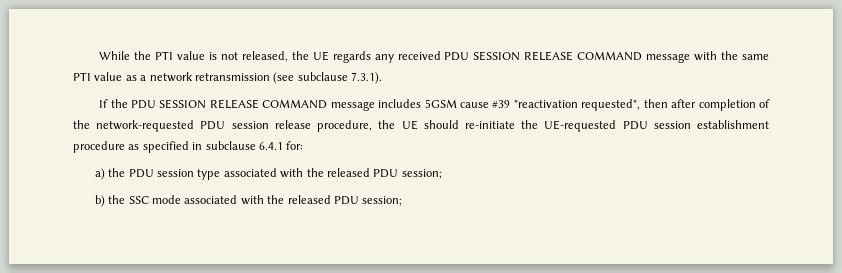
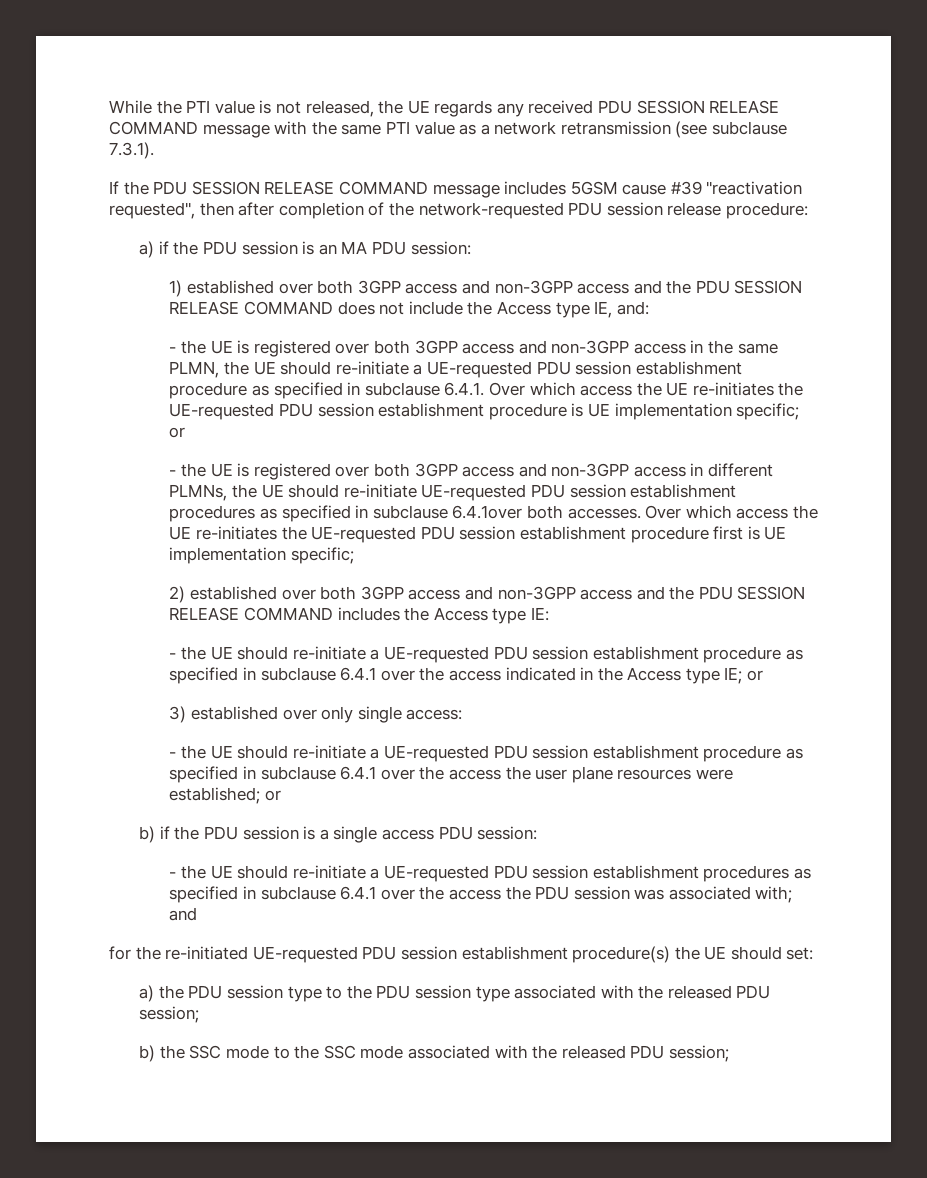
[317,120,539,132] procedure, the UE should re-initiate the -> [725,202,808,219] [139,241,471,258] [169,280,803,297] [169,301,649,318] [169,340,778,357] [169,361,742,378] [169,382,804,399] [169,403,800,420] [169,427,186,438] [169,463,774,480] [169,484,737,501] [169,505,818,522] [169,526,787,543] [169,547,354,564] [169,586,806,603] [169,607,549,624] [169,646,380,660] procedure: // a) if the PDU session is an MA PDU session: // 1) established over both 3GPP access and non-3GPP access and the PDU SESSION RELEASE COMMAND does not include the Access type IE, and: // - the UE is registered over both 3GPP access and non-3GPP access in the same PLMN, the UE should re-initiate a UE-requested PDU session establishment procedure as specified in subclause 6.4.1. Over which access the UE re-initiates the UE-requested PDU session establishment procedure is UE implementation specific; or // - the UE is registered over both 3GPP access and non-3GPP access in different PLMNs, the UE should re-initiate UE-requested PDU session establishment procedures as specified in subclause 6.4.1over both accesses. Over which access the UE re-initiates the UE-requested PDU session establishment procedure first is UE implementation specific; // 2) established over both 3GPP access and non-3GPP access and the PDU SESSION RELEASE COMMAND includes the Access type IE: // - the UE should re-initiate a
[286,141,304,150] for: -> [380,667,764,684] [169,706,463,723] [169,745,803,762] [169,766,733,783] [169,787,281,804] [139,826,538,843] [169,865,811,882] [169,886,793,903] [169,907,198,921] [109,946,814,963] over the access indicated in the Access type IE; or // 3) established over only single access: // - the UE should re-initiate a UE-requested PDU session establishment procedure as specified in subclause 6.4.1 over the access the user plane resources were established; or // b) if the PDU session is a single access PDU session: // - the UE should re-initiate a UE-requested PDU session establishment procedures as specified in subclause 6.4.1 over the access the PDU session was associated with; and // for the re-initiated UE-requested PDU session establishment procedure(s) the UE should set:
(221, 174) none -> [326,985,510,1002] to the PDU session type
(182, 199) none -> [273,1045,404,1059] to the SSC mode

